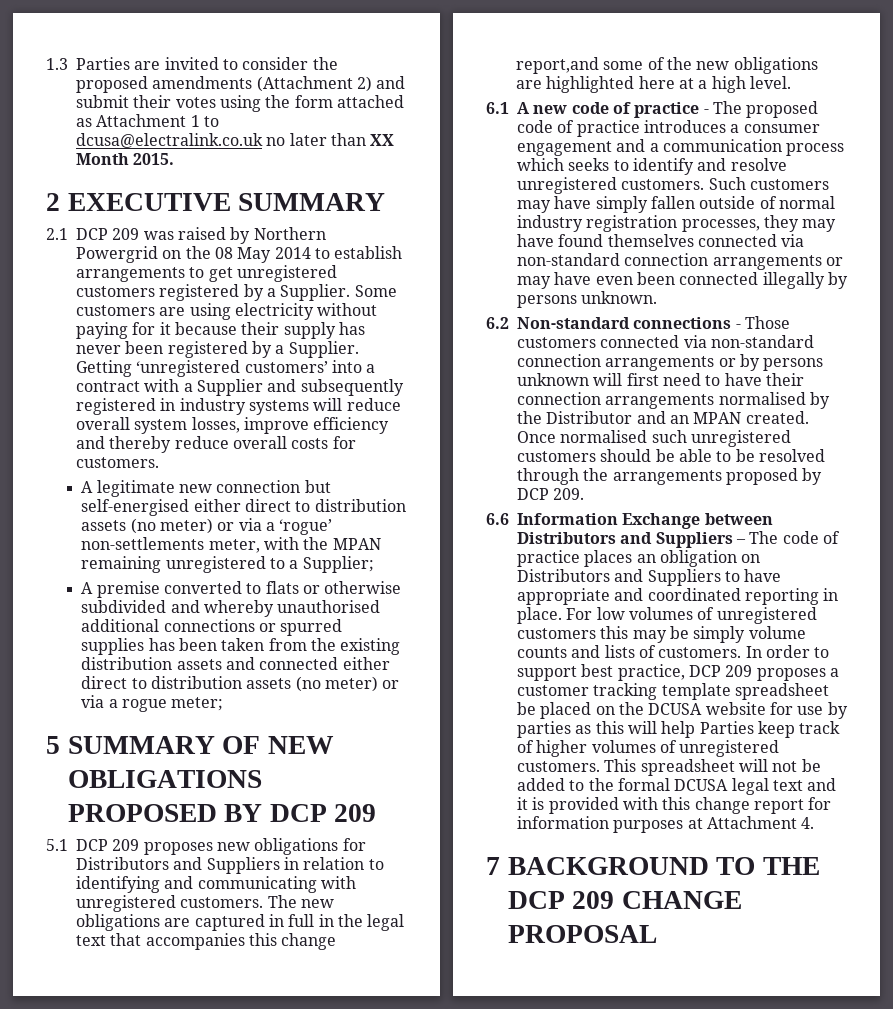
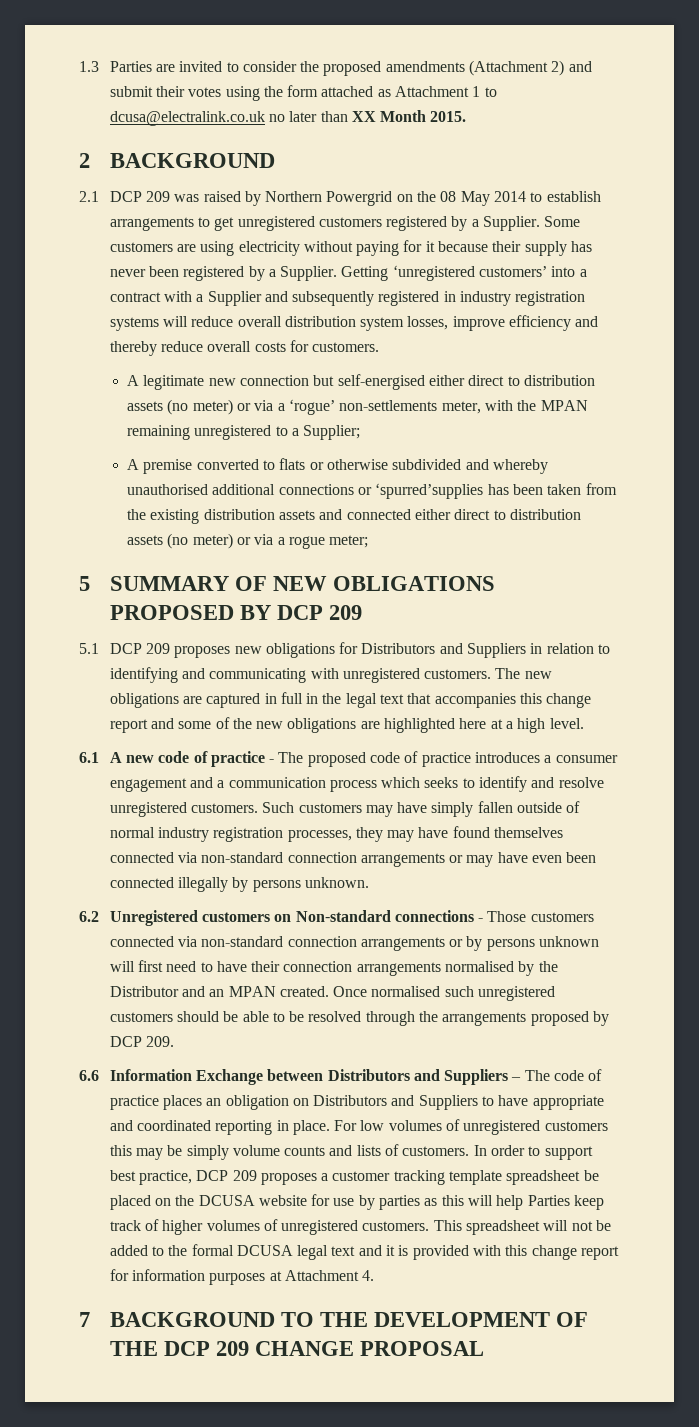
[68,193,386,211] EXECUTIVE SUMMARY -> [109,153,275,168] BACKGROUND
(246, 406) none -> [515,291,586,306] registration
(130, 423) none -> [284,316,356,327] distribution
[280,619,343,636] [81,638,145,655] spurred supplies -> [375,483,484,499] ‘spurred’supplies
[516,57,599,74] report,and -> [109,718,174,733] report and
(509, 323) none -> [109,910,292,926] Unregistered customers on
(820, 866) none -> [373,1312,588,1327] [109,1341,158,1356] DEVELOPMENT OF THE

